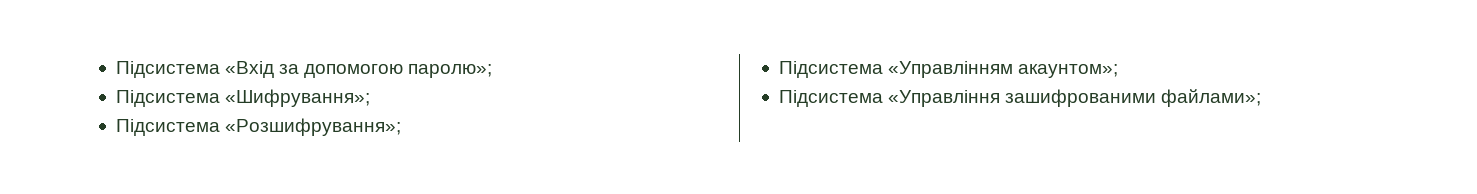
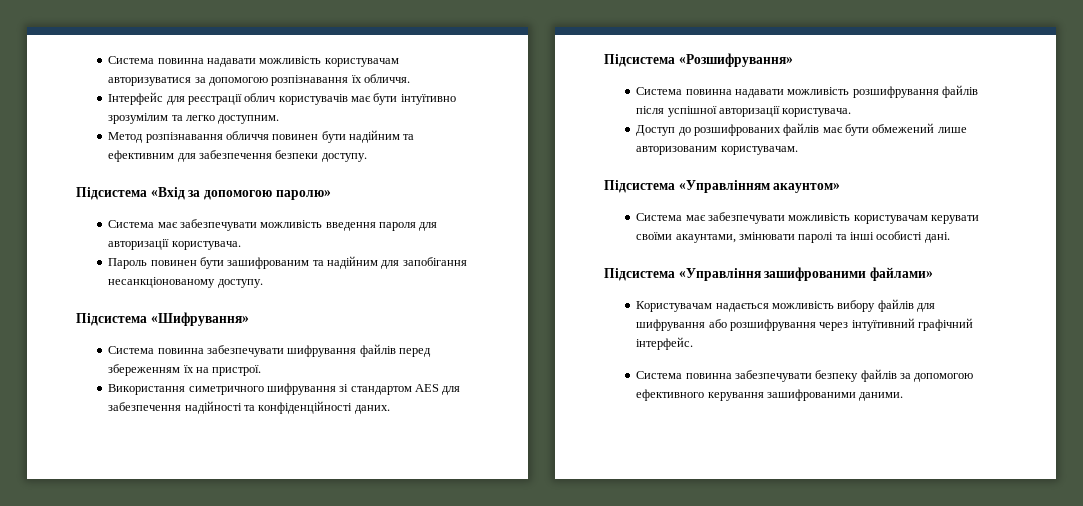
[115,61,493,78] [115,89,371,107] [115,118,402,136] [778,61,1119,78] [778,89,1262,107] Підсистема «Вхід за допомогою паролю»; // Підсистема «Шифрування»; // Підсистема «Розшифрування»; // Підсистема «Управлінням акаунтом»; // Підсистема «Управління зашифрованими файлами»; -> [108,56,399,67] [108,74,411,86] [108,92,456,105] [108,113,280,124] [108,130,415,143] [108,150,367,162] [76,187,331,200] [108,219,438,231] [108,239,241,250] [108,256,467,269] [108,277,263,288] [76,312,249,326] [108,344,432,357] [108,364,262,376] [108,383,461,395] [108,401,390,414] [604,53,793,67] [636,85,979,98] [636,106,852,117] [636,123,967,136] [636,146,798,155] [604,180,841,193] [636,212,980,224] [636,231,950,243] [604,267,933,281] [636,299,936,312] [636,318,974,331] [636,337,694,350] [636,369,974,382] [636,389,904,401] Система повинна надавати можливість користувачам авторизуватися за допомогою розпізнавання їх обличчя. // Інтерфейс для реєстрації облич користувачів має бути інтуїтивно зрозумілим та легко доступним. // Метод розпізнавання обличчя повинен бути надійним та ефективним для забезпечення безпеки доступу. // Підсистема «Вхід за допомогою паролю» // Система має забезпечувати можливість введення пароля для авторизації користувача. // Пароль повинен бути зашифрованим та надійним для запобігання несанкціонованому доступу. // Підсистема «Шифрування» // Система повинна забезпечувати шифрування файлів перед збереженням їх на пристрої. // Використання симетричного шифрування зі стандартом AES для забезпечення надійності та конфіденційності даних. // Підсистема «Розшифрування» // Система повинна надавати можливість розшифрування файлів після успішної авторизації користувача. // Доступ до розшифрованих файлів має бути обмежений лише авторизованим користувачам. // Підсистема «Управлінням акаунтом» // Система має забезпечувати можливість користувачам керувати своїми акаунтами, змінювати паролі та інші особисті дані. // Підсистема «Управління зашифрованими файлами» // Користувачам надається можливість вибору файлів для шифрування або розшифрування через інтуїтивний графічний інтерфейс. // Система повинна забезпечувати безпеку файлів за допомогою ефективного керування зашифрованими даними.

